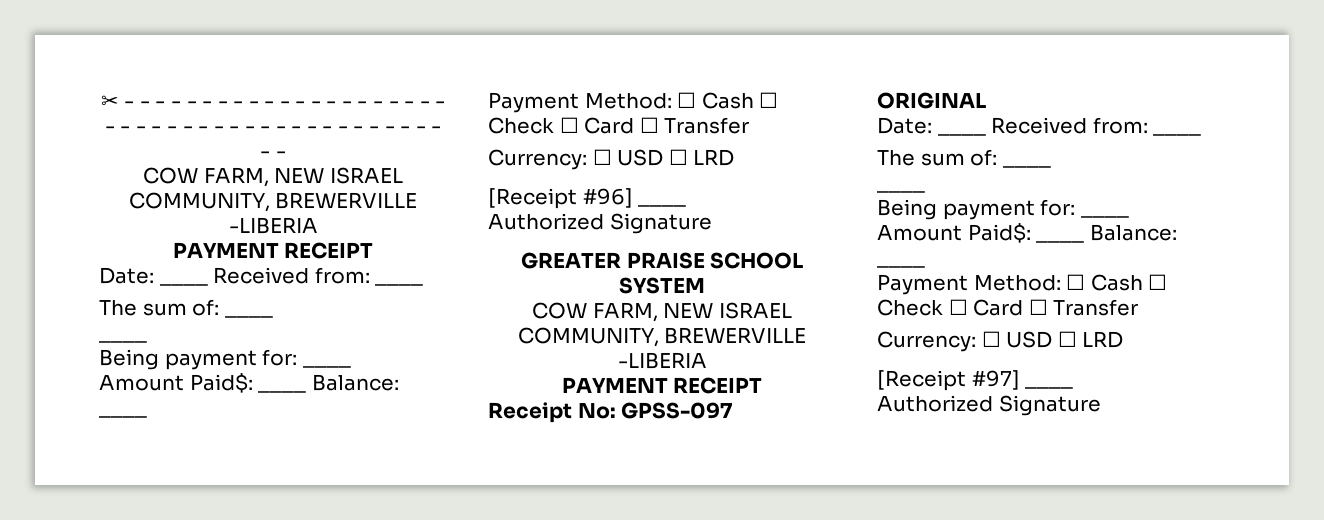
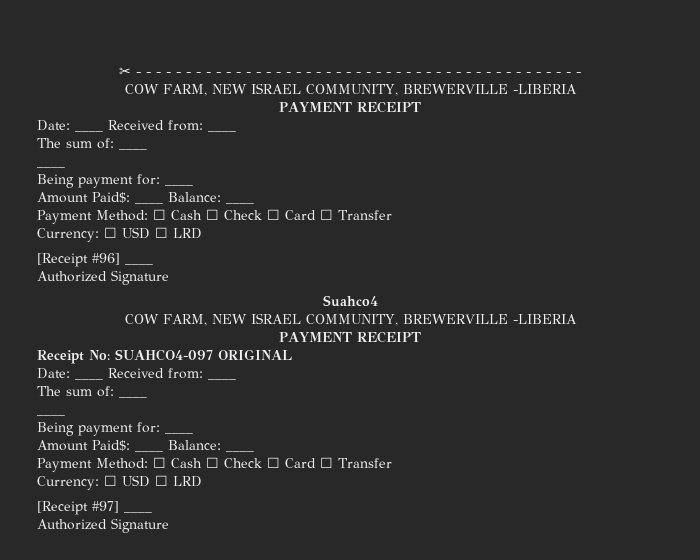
[520,252,804,269] [619,277,705,294] GREATER PRAISE SCHOOL SYSTEM -> [322,295,378,307] Suahco4
[621,402,733,419] GPSS-097 -> [115,349,213,361] SUAHCO4-097

